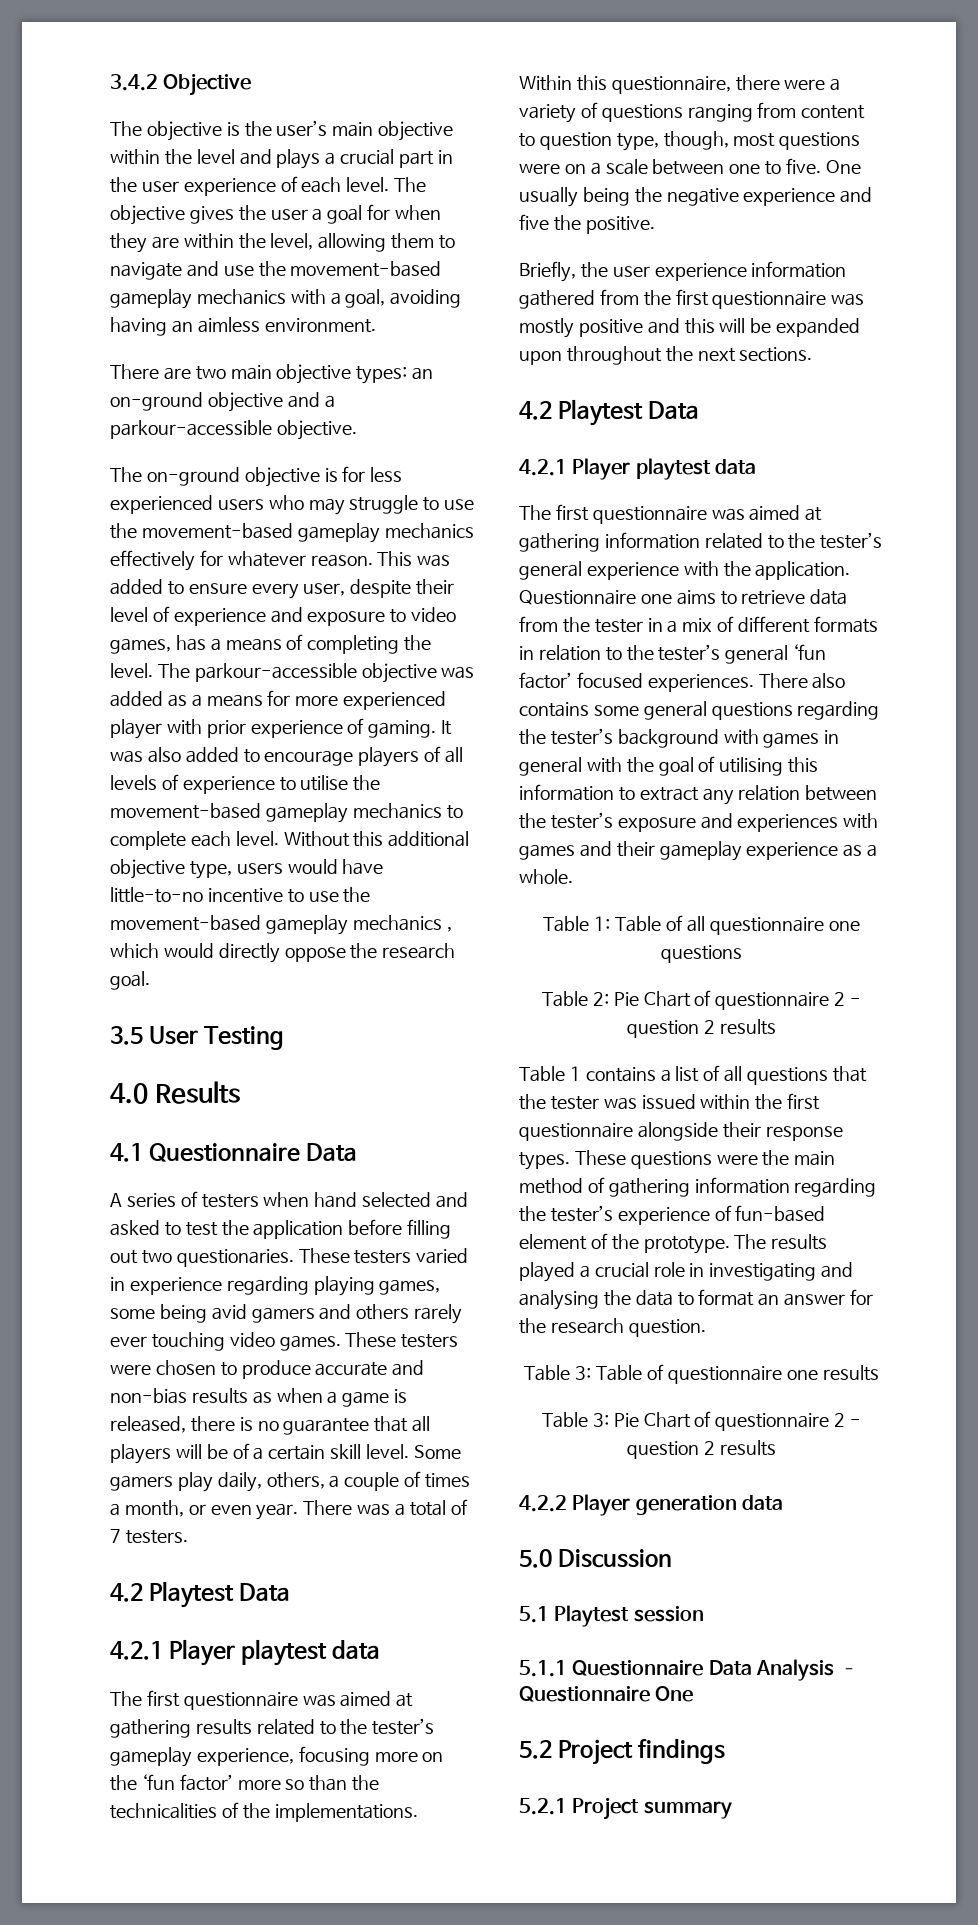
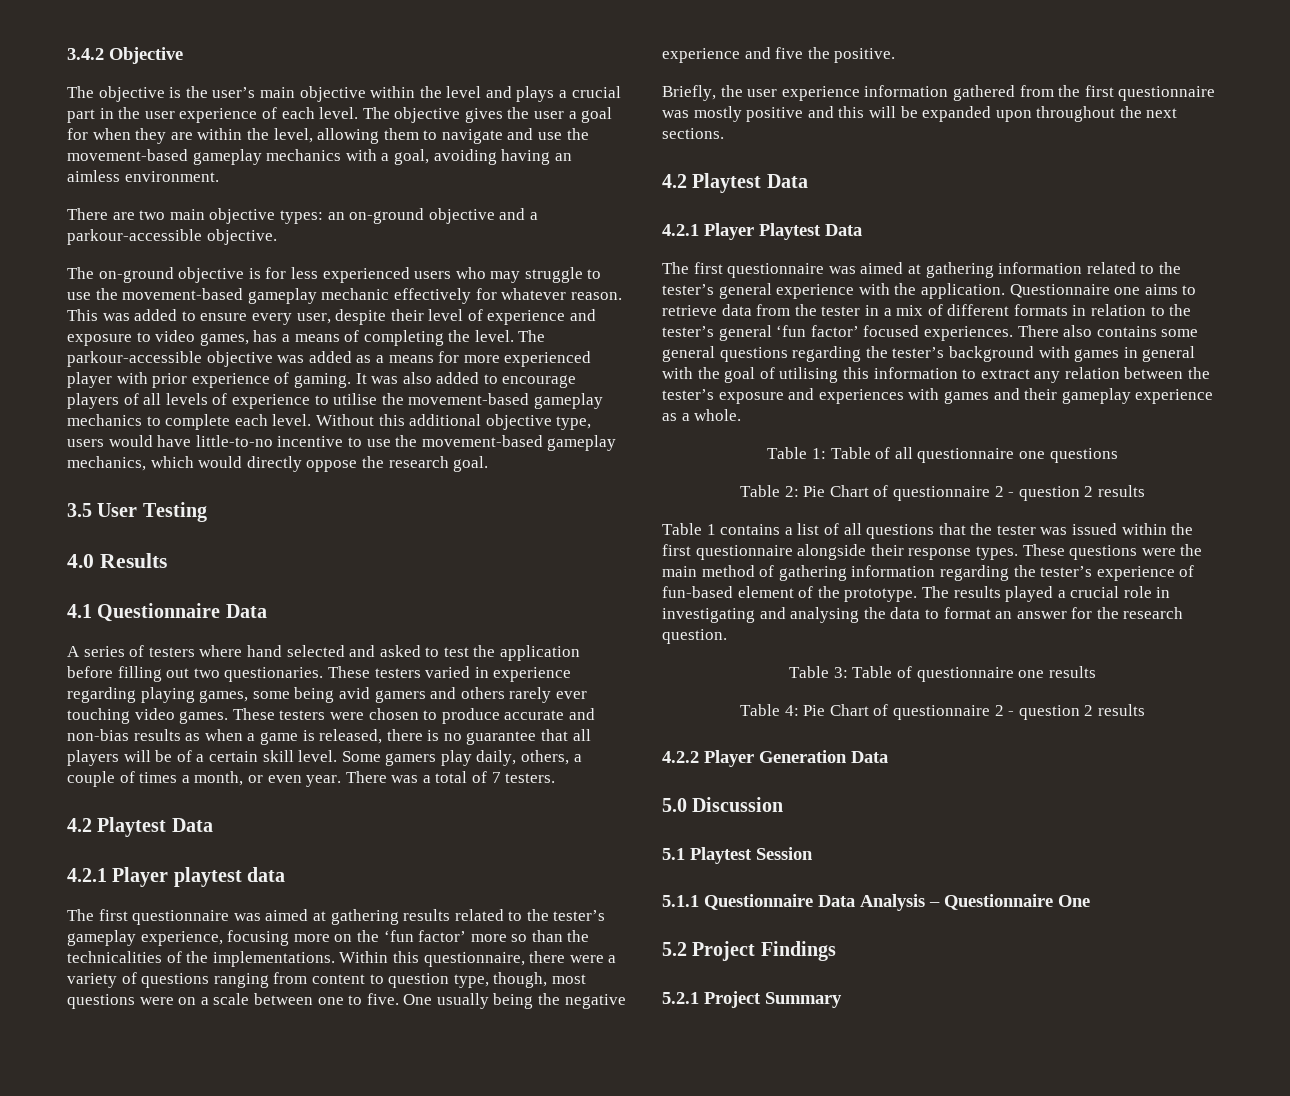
[384,523,474,539] mechanics -> [321,288,390,300] mechanic
[352,915,452,932] mechanics , -> [67,456,146,471] mechanics,
[263,1192,310,1207] when -> [199,645,243,657] where
[635,458,757,480] playtest data -> [759,223,862,240] Playtest Data
[592,1413,609,1427] 3: -> [784,705,799,716] 4:
[635,1495,784,1515] generation data -> [759,750,888,763] Generation Data
[633,1606,704,1622] session -> [756,847,813,860] Session
[638,1739,726,1764] findings -> [760,941,836,961] Findings
[643,1801,732,1819] summary -> [765,992,842,1008] Summary

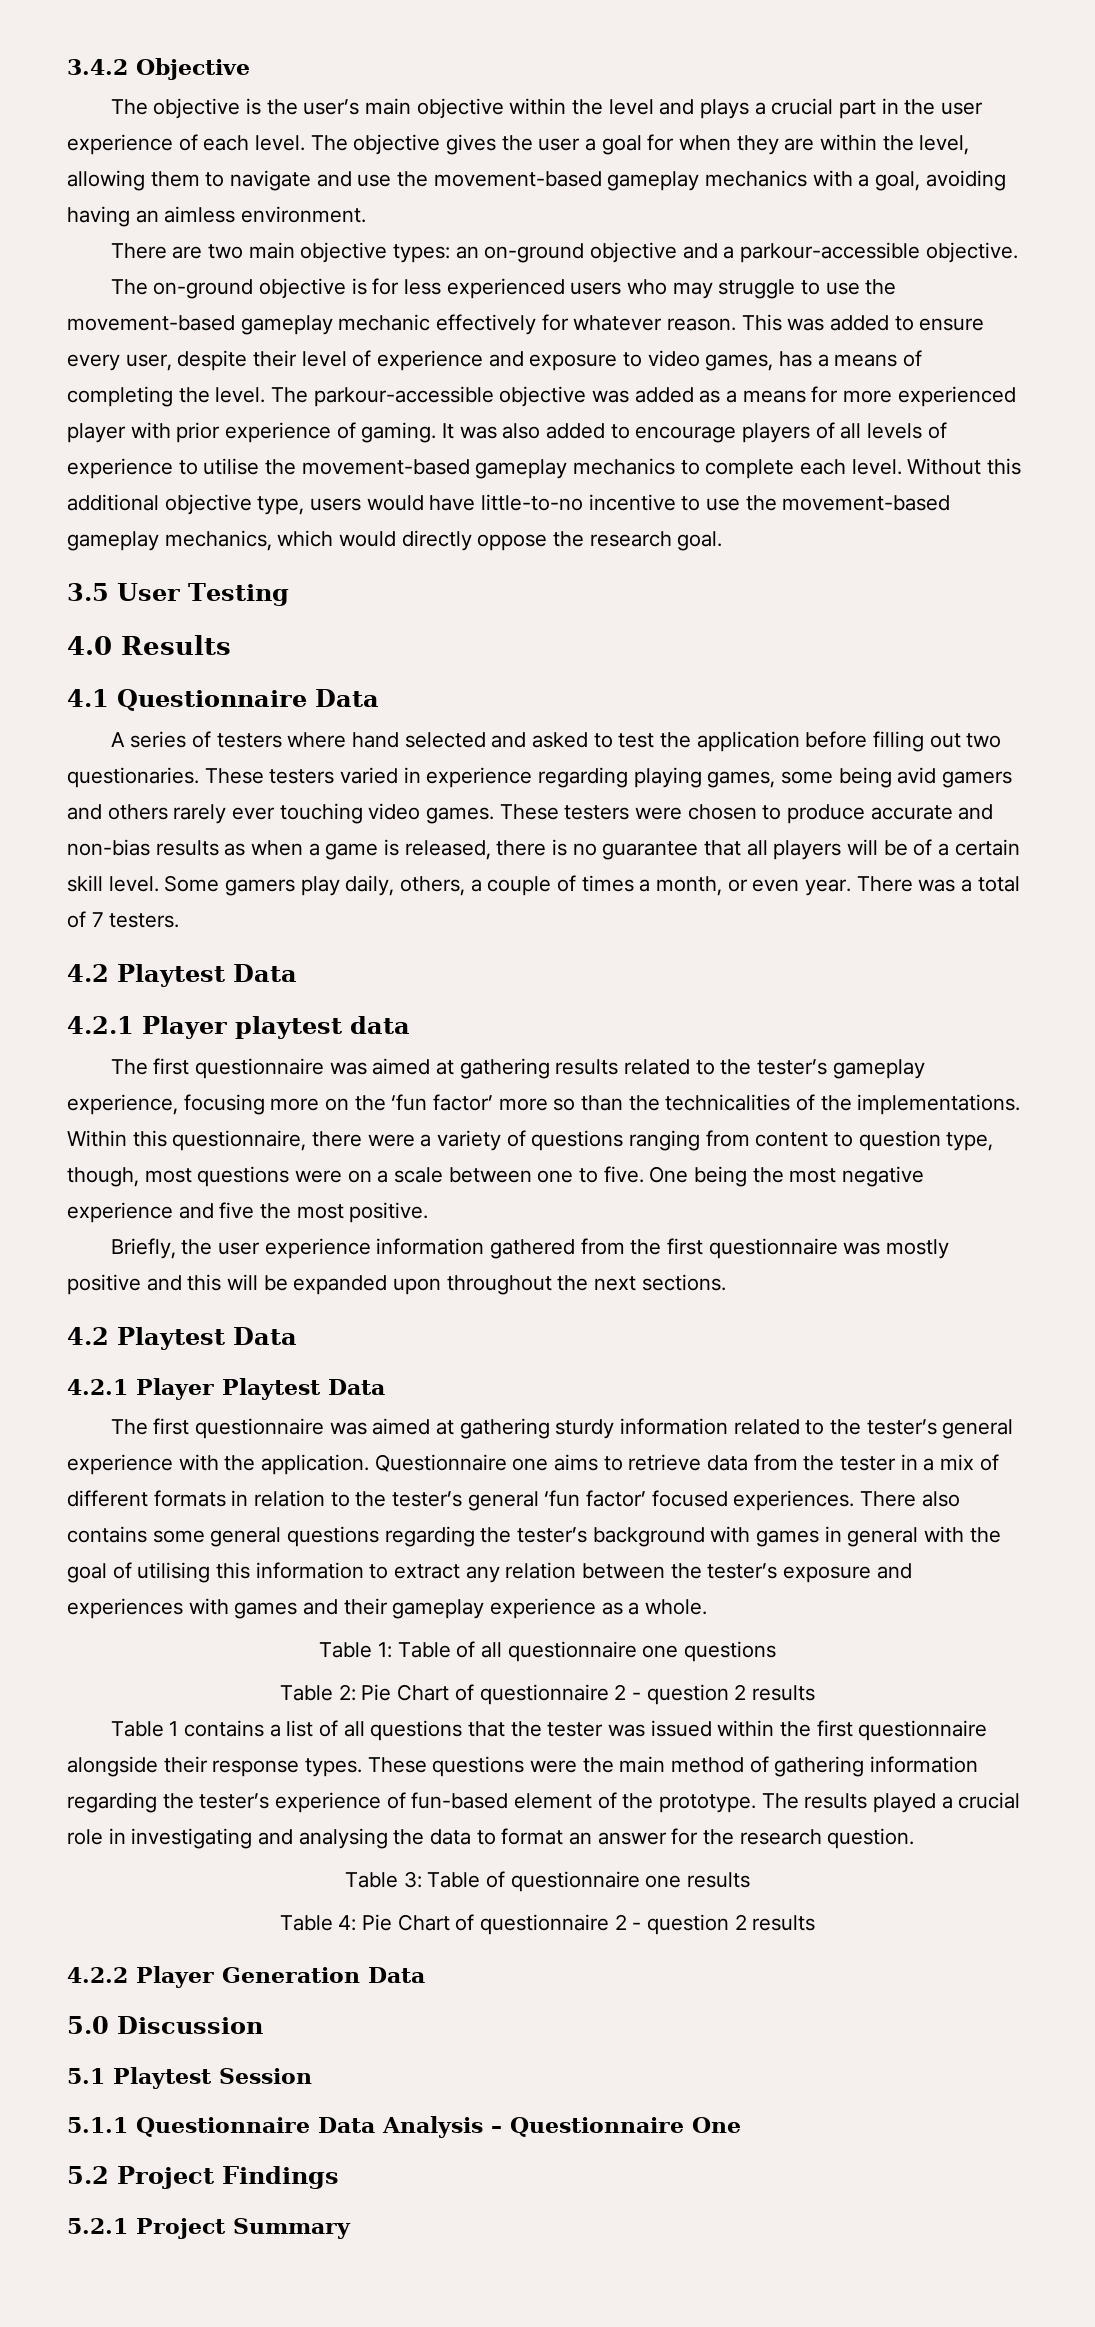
[436,993,489,1009] usually -> (689, 1174) none
(561, 999) none -> [789,1168,837,1183] most
(830, 53) none -> [296,1204,344,1219] most
(994, 270) none -> [555,1419,615,1439] sturdy

